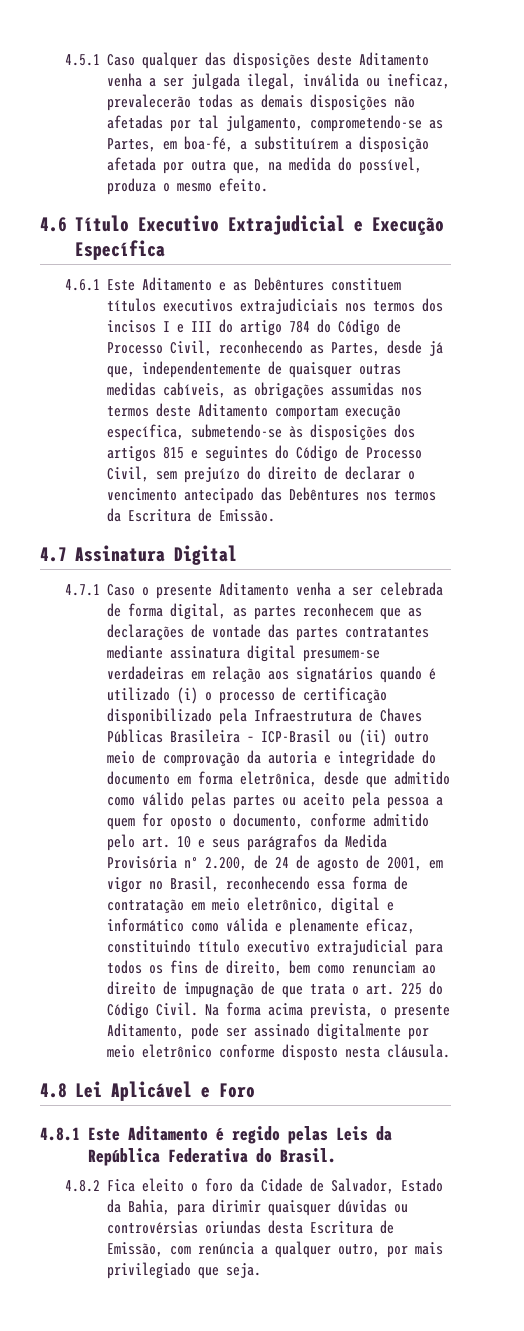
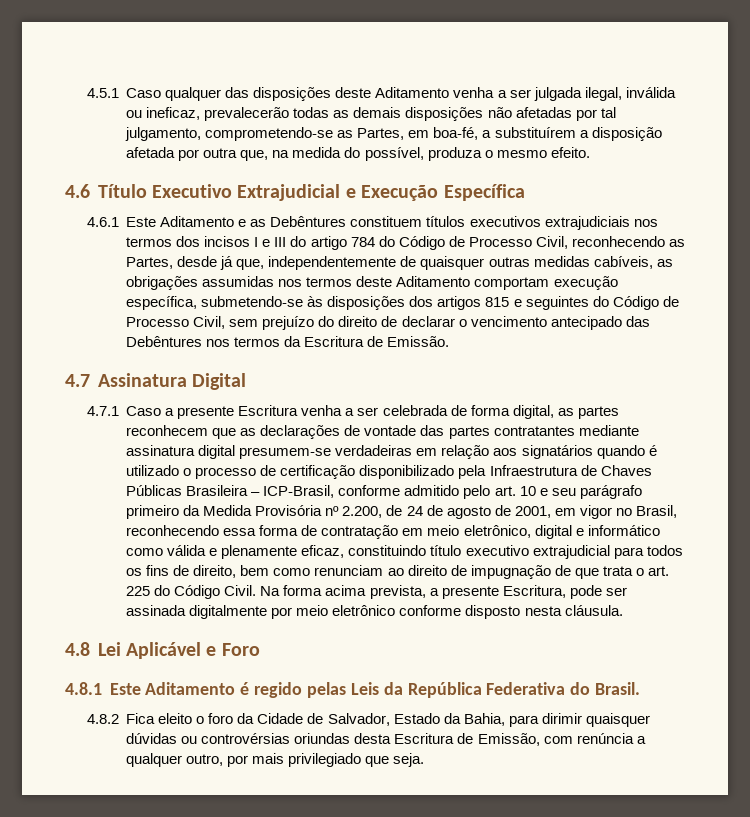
[142,582,290,599] o presente Aditamento -> [165,405,299,419] a presente Escritura
[177,687,199,704] (i) -> (180, 470) none
[261,729,430,746] [107,750,437,767] [107,771,451,788] [107,792,444,809] [107,813,304,830] ICP-Brasil ou (ii) outro meio de comprovação da autoria e integridade do documento em forma eletrônica, desde que admitido como válido pelas partes ou aceito pela pessoa a quem for oposto o documento, -> [263,485,335,498] ICP-Brasil,
[212,834,318,851] seus parágrafos -> [551,485,642,499] [126,505,180,519] seu parágrafo primeiro
[380,1005,451,1019] [107,1023,185,1039] o presente Aditamento, -> [429,585,566,599] a presente Escritura,
[254,1023,311,1037] assinado -> [126,605,187,616] assinada

